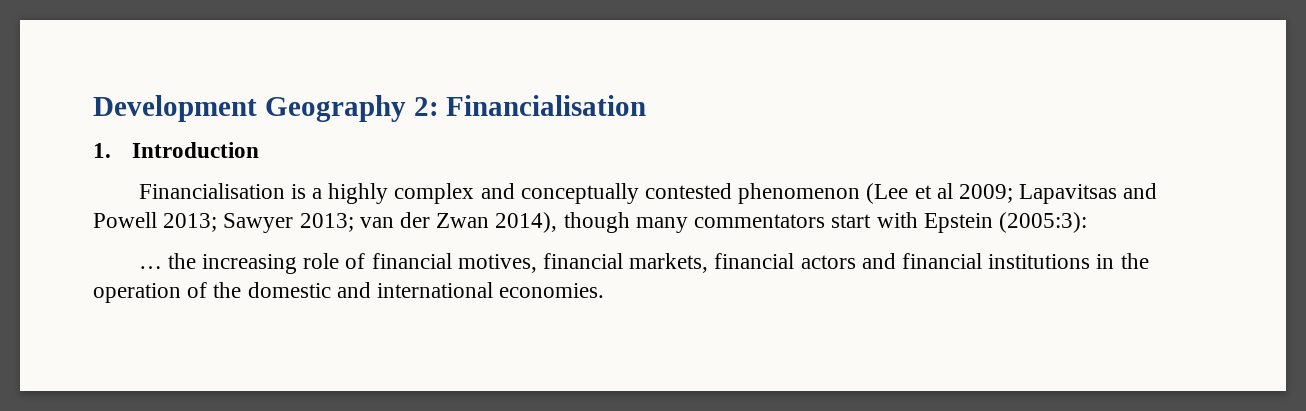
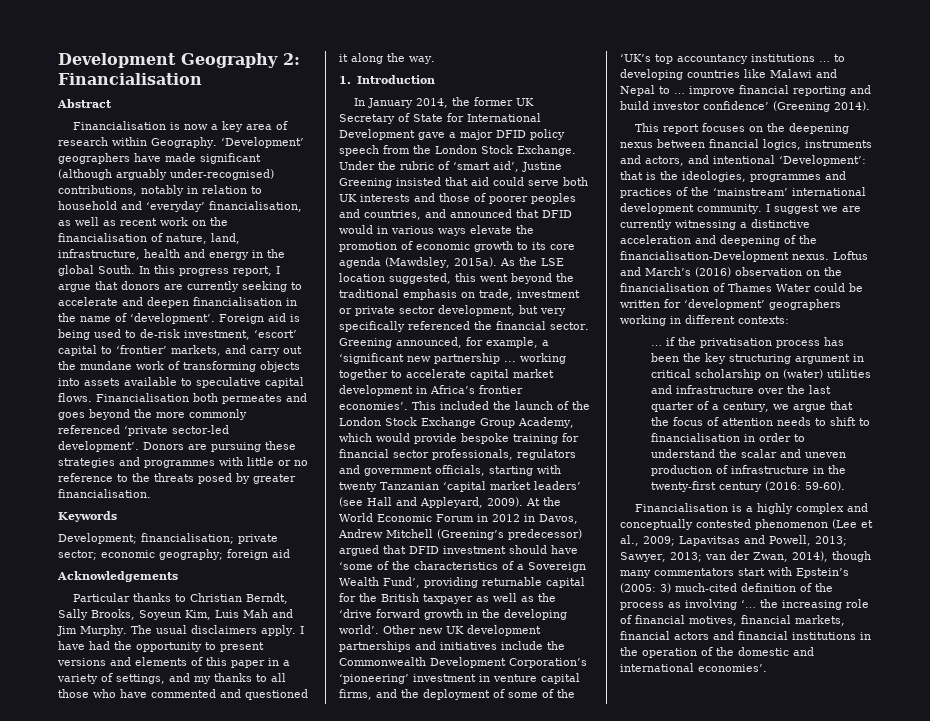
[93,142,259,158] 1. Introduction -> [57,99,112,108] [73,121,289,132] [58,137,304,148] [58,153,261,164] [58,169,274,180] [58,185,262,196] [58,201,302,212] [58,217,228,226] [58,233,240,244] [58,249,285,260] [58,265,280,276] [58,281,302,292] [58,297,297,308] [58,313,300,324] [58,329,297,340] [58,345,302,356] [58,361,300,372] [58,377,304,388] [58,393,307,404] [58,409,247,420] [58,425,229,436] [58,441,296,452] [58,457,308,468] [58,473,296,484] [58,489,151,498] [58,511,117,522] [58,533,278,544] [58,549,290,560] [57,571,178,582] [73,593,289,604] [58,609,293,620] [57,625,304,636] [58,641,264,652] [57,657,290,668] [57,673,286,684] [58,689,308,700] [339,53,435,64] [339,75,435,84] [354,97,535,108] [339,113,541,124] [339,129,565,140] [339,145,576,156] [339,161,562,172] [339,177,588,188] [339,193,576,204] [339,209,572,220] [339,225,534,236] [339,241,575,252] [339,257,564,268] [339,273,574,284] [339,289,580,300] [339,305,566,316] [339,321,589,332] [339,337,549,348] [339,353,566,364] [339,369,554,380] [339,385,523,396] [339,401,590,410] [339,417,574,428] [339,433,579,444] [339,449,576,460] [339,465,561,476] [339,481,581,492] [339,497,561,508] [339,513,578,524] [338,529,582,540] [339,545,578,556] [339,561,586,572] [339,577,585,588] [339,593,556,604] [339,609,567,620] [339,625,541,636] [339,641,565,652] [339,657,587,668] [339,673,580,684] [339,689,575,700] [620,54,845,64] [620,69,837,80] [620,85,871,96] [620,101,870,112] [635,123,850,134] [620,139,872,150] [620,155,866,166] [620,171,846,182] [620,187,866,198] [620,203,861,214] [620,219,810,230] [620,235,817,246] [620,251,868,262] [620,267,842,277] [620,283,863,292] [620,299,841,310] [620,315,789,326] [651,337,845,348] [651,353,865,364] [651,369,872,380] [651,385,832,394] [651,401,854,412] [651,417,871,426] [651,433,806,442] [651,449,847,458] [651,465,847,476] [651,481,846,492] Abstract // Financialisation is now a key area of research within Geography. ‘Development’ geographers have made significant (although arguably under-recognised) contributions, notably in relation to household and ‘everyday’ financialisation, as well as recent work on the financialisation of nature, land, infrastructure, health and energy in the global South. In this progress report, I argue that donors are currently seeking to accelerate and deepen financialisation in the name of ‘development’. Foreign aid is being used to de-risk investment, ‘escort’ capital to ‘frontier’ markets, and carry out the mundane work of transforming objects into assets available to speculative capital flows. Financialisation both permeates and goes beyond the more commonly referenced ‘private sector-led development’. Donors are pursuing these strategies and programmes with little or no reference to the threats posed by greater financialisation. // Keywords // Development; financialisation; private sector; economic geography; foreign aid // Acknowledgements // Particular thanks to Christian Berndt, Sally Brooks, Soyeun Kim, Luis Mah and Jim Murphy. The usual disclaimers apply. I have had the opportunity to present versions and elements of this paper in a variety of settings, and my thanks to all those who have commented and questioned it along the way. // 1. Introduction // In January 2014, the former UK Secretary of State for International Development gave a major DFID policy speech from the London Stock Exchange. Under the rubric of ‘smart aid’, Justine Greening insisted that aid could serve both UK interests and those of poorer peoples and countries, and announced that DFID would in various ways elevate the promotion of economic growth to its core agenda (Mawdsley, 2015a). As the LSE location suggested, this went beyond the traditional emphasis on trade, investment or private sector development, but very specifically referenced the financial sector. Greening announced, for example, a ‘significant new partnership ... working together to accelerate capital market development in Africa’s frontier economies’. This included the launch of the London Stock Exchange Group Academy, which would provide bespoke training for financial sector professionals, regulators and government officials, starting with twenty Tanzanian ‘capital market leaders’ (see Hall and Appleyard, 2009). At the World Economic Forum in 2012 in Davos, Andrew Mitchell (Greening’s predecessor) argued that DFID investment should have ‘some of the characteristics of a Sovereign Wealth Fund’, providing returnable capital for the British taxpayer as well as the ‘drive forward growth in the developing world’. Other new UK development partnerships and initiatives include the Commonwealth Development Corporation’s ‘pioneering’ investment in venture capital firms, and the deployment of some of the ‘UK’s top accountancy institutions … to developing countries like Malawi and Nepal to … improve financial reporting and build investor confidence’ (Greening 2014). // This report focuses on the deepening nexus between financial logics, instruments and actors, and intentional ‘Development’: that is the ideologies, programmes and practices of the ‘mainstream’ international development community. I suggest we are currently witnessing a distinctive acceleration and deepening of the financialisation-Development nexus. Loftus and March’s (2016) observation on the financialisation of Thames Water could be written for ‘development’ geographers working in different contexts: // … if the privatisation process has been the key structuring argument in critical scholarship on (water) utilities and infrastructure over the last quarter of a century, we argue that the focus of attention needs to shift to financialisation in order to understand the scalar and uneven production of infrastructure in the twenty-first century (2016: 59-60).
[936,183,953,199] al -> [620,535,639,546] al.,
[93,212,294,233] Powell 2013; Sawyer -> [769,535,847,546] [620,552,666,562] Powell, 2013; Sawyer,
[436,213,490,228] Zwan -> [752,552,788,562] Zwan,
[923,212,1087,233] [138,266,162,269] Epstein (2005:3): // … -> [796,568,849,578] [620,583,833,593] [620,599,756,610] Epstein’s (2005: 3) much-cited definition of the process as involving ‘…
[499,283,605,298] economies. -> [698,664,767,672] economies’.

